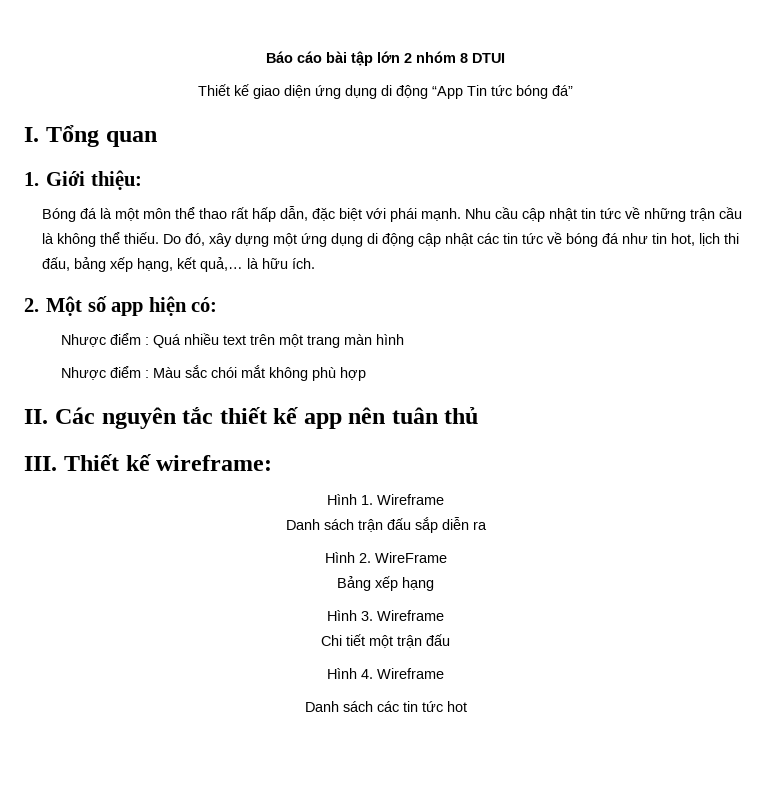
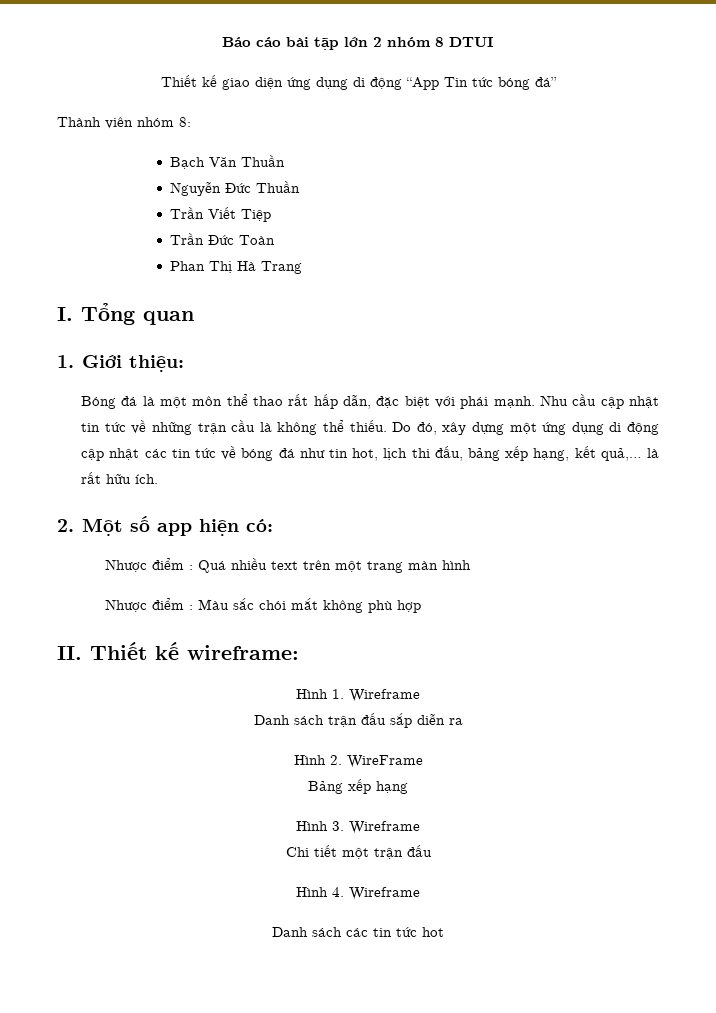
(573, 90) none -> [57,117,191,129] [170,155,286,169] [170,181,301,196] [170,207,272,222] [170,233,276,245] [170,261,303,274] // Thành viên nhóm 8: // Bạch Văn Thuần // Nguyễn Đức Thuần // Trần Viết Tiệp // Trần Đức Toàn // Phan Thị Hà Trang
(260, 263) none -> [81,472,102,484] rất
[55,407,479,429] [24,456,57,471] Các nguyên tắc thiết kế app nên tuân thủ // III. -> (82, 653) none

